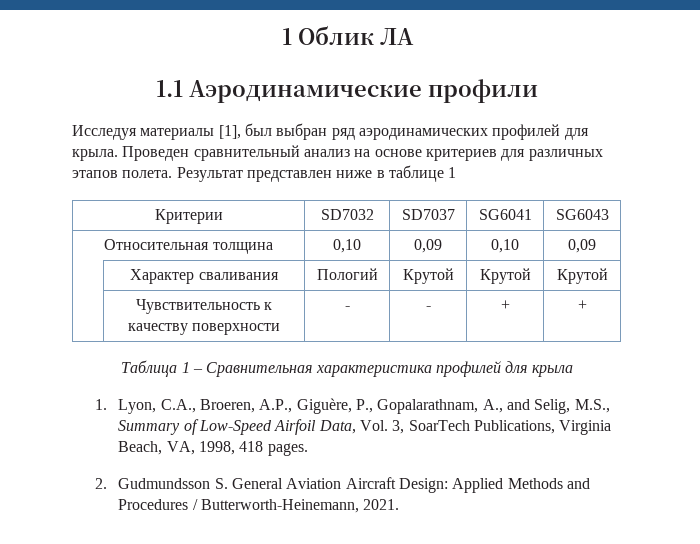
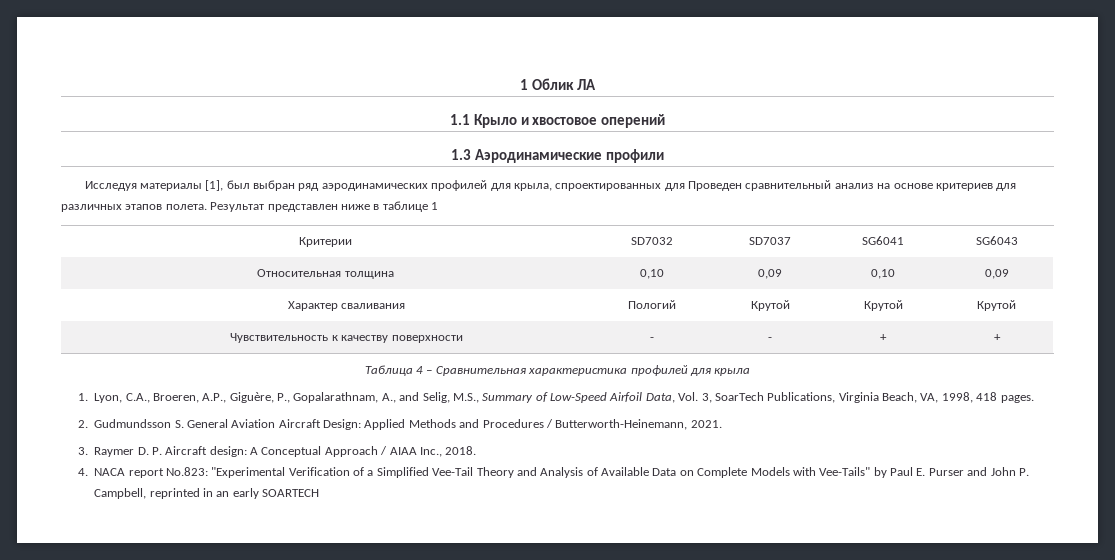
(183, 88) none -> [473,114,666,128] [451,149,472,160] Крыло и хвостовое оперений // 1.3
[72,149,118,161] крыла. -> [513,183,685,191] крыла, спроектированных для
[181,362,190,373] 1 -> [416,366,424,374] 4
(400, 504) none -> [77,446,477,457] [77,467,1029,478] [94,488,320,499] // 3. Raymer D. P. Aircraft design: A Conceptual Approach / AIAA Inc., 2018. // 4. NACA report No.823: "Experimental Verification of a Simplified Vee-Tail Theory and Analysis of Available Data on Complete Models with Vee-Tails" by Paul E. Purser and John P. Campbell, reprinted in an early SOARTECH

